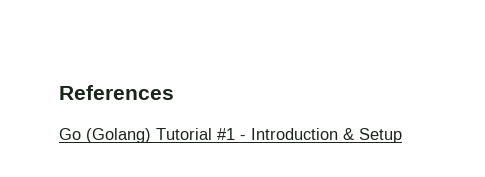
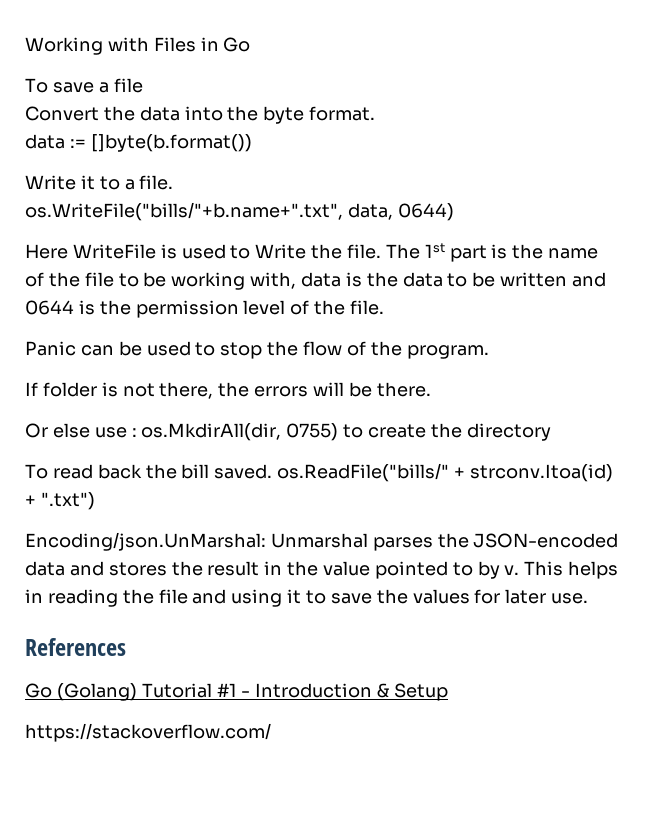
(59, 92) none -> [25,37,251,55] [25,78,143,93] [25,106,376,124] [25,134,252,152] [25,175,174,190] [25,202,454,221] [25,243,599,262] [25,272,607,290] [25,300,385,318] [25,341,489,359] [25,382,431,399] [25,423,551,441] [25,463,613,482] [25,492,95,510] [25,532,619,551] [25,561,619,579] [25,589,589,607] Working with Files in Go // To save a file // Convert the data into the byte format. // data := []byte(b.format()) // Write it to a file. // os.WriteFile("bills/"+b.name+".txt", data, 0644) // Here WriteFile is used to Write the file. The 1st part is the name of the file to be working with, data is the data to be written and 0644 is the permission level of the file. // Panic can be used to stop the flow of the program. // If folder is not there, the errors will be there. // Or else use : os.MkdirAll(dir, 0755) to create the directory // To read back the bill saved. os.ReadFile("bills/" + strconv.Itoa(id) + ".txt") // Encoding/json.UnMarshal: Unmarshal parses the JSON-encoded data and stores the result in the value pointed to by v. This helps in reading the file and using it to save the values for later use. //
(402, 135) none -> [25,723,271,742] // https://stackoverflow.com/

